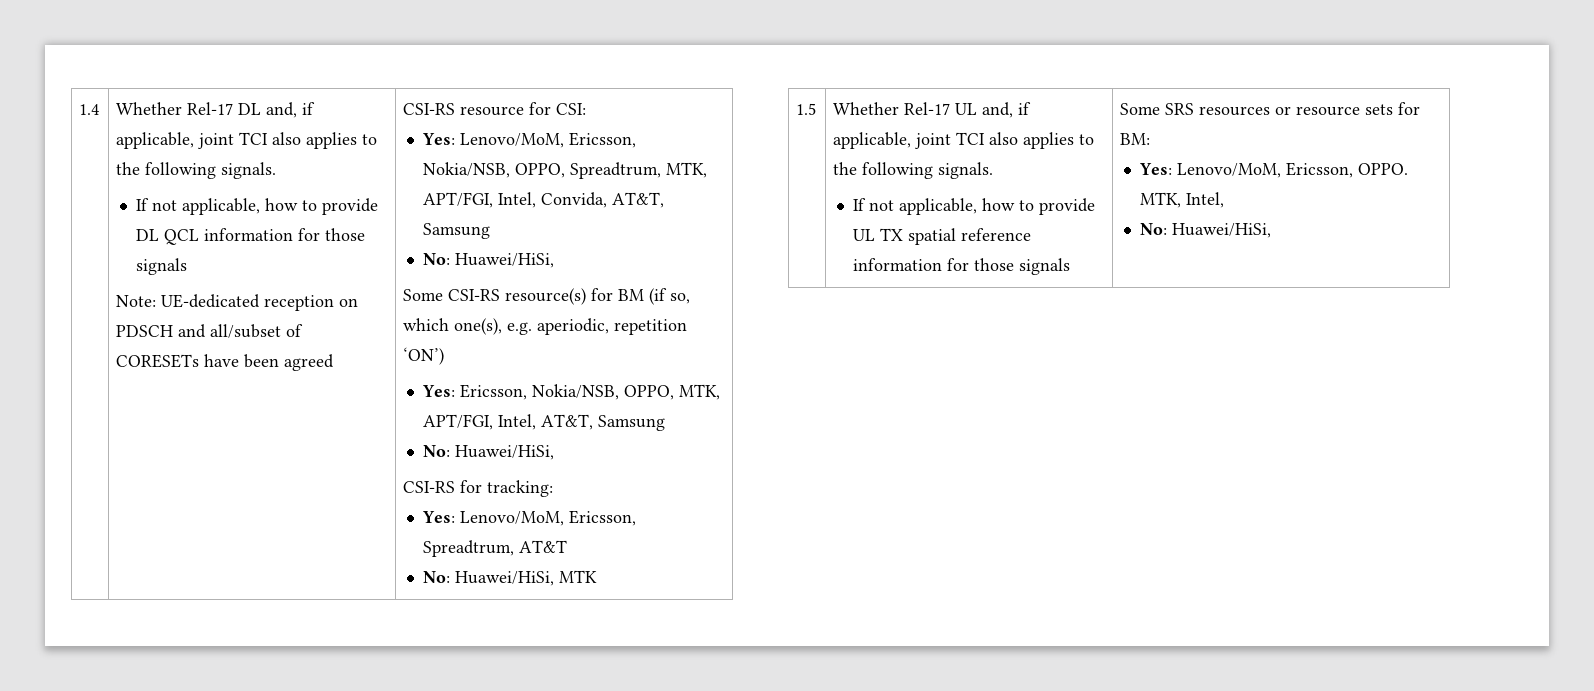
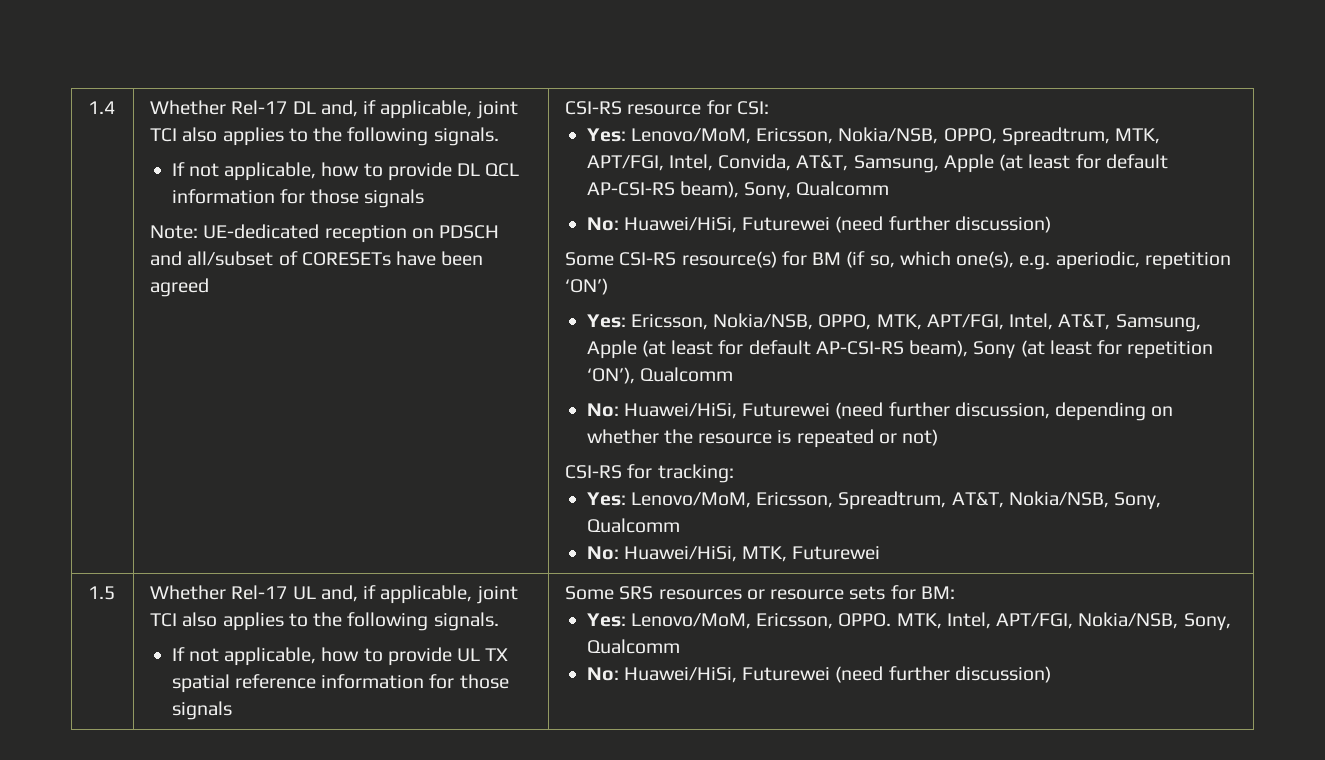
[423,223,491,239] [423,253,555,268] Samsung // No: Huawei/HiSi, -> [853,154,1168,173] [586,181,890,200] [586,216,1051,233] Samsung, Apple (at least for default AP-CSI-RS beam), Sony, Qualcomm // No: Huawei/HiSi, Futurewei (need further discussion)
[598,415,666,431] [423,445,555,460] Samsung // No: Huawei/HiSi, -> [1115,314,1201,332] [586,340,1214,359] [586,367,733,384] [586,402,1174,421] [586,429,939,448] Samsung, Apple (at least for default AP-CSI-RS beam), Sony (at least for repetition ‘ON’), Qualcomm // No: Huawei/HiSi, Futurewei (need further discussion, depending on whether the resource is repeated or not)
[519,540,568,553] [423,570,598,586] AT&T // No: Huawei/HiSi, MTK -> [951,491,1162,510] [586,518,680,533] [586,546,881,562] AT&T, Nokia/NSB, Sony, Qualcomm // No: Huawei/HiSi, MTK, Futurewei
[1140,223,1272,238] // No: Huawei/HiSi, -> [996,612,1231,631] [586,639,680,654] [586,666,1051,683] APT/FGI, Nokia/NSB, Sony, Qualcomm // No: Huawei/HiSi, Futurewei (need further discussion)

